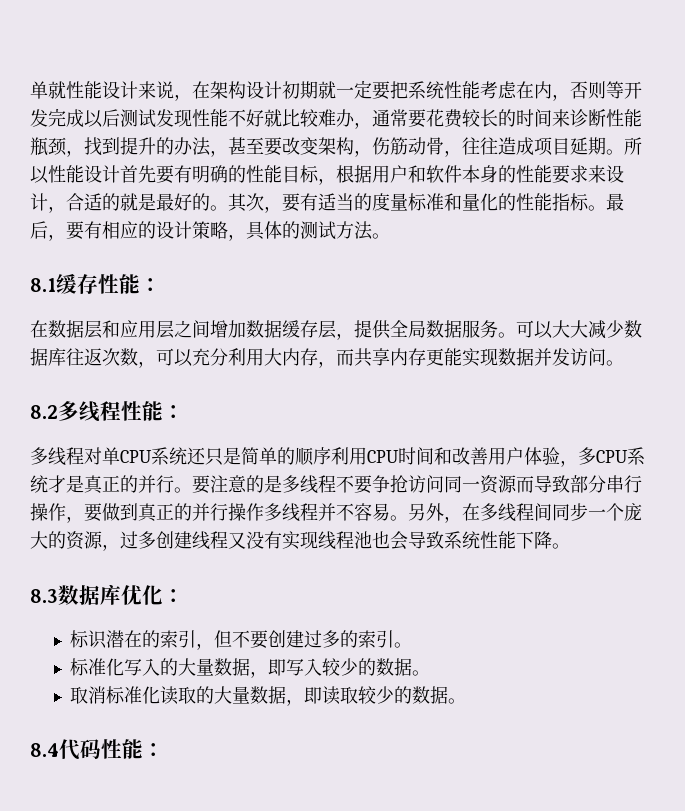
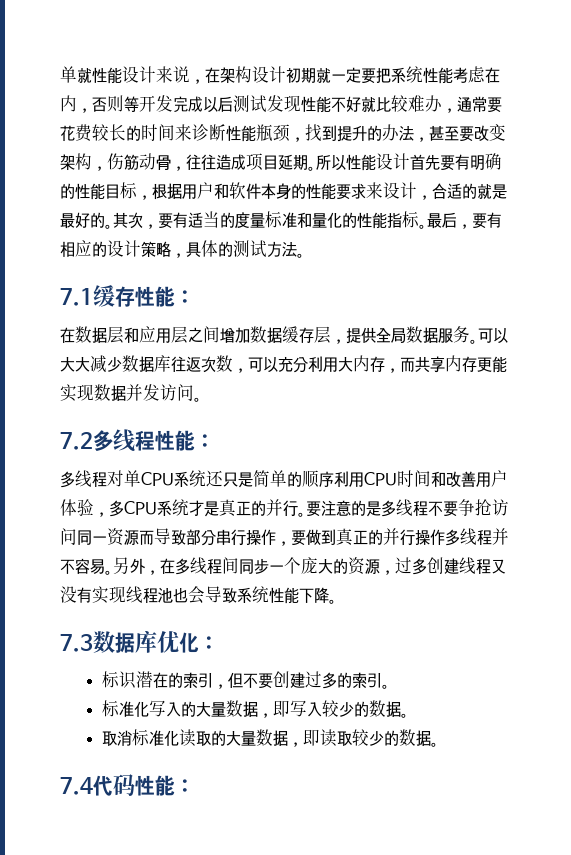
[30,278,56,292] 8.1 -> [60,288,93,306] 7.1
[30,405,58,419] 8.2 -> [60,432,93,450] 7.2
[30,589,58,603] 8.3 -> [60,634,93,652] 7.3
[30,743,59,757] 8.4 -> [60,777,93,795] 7.4

